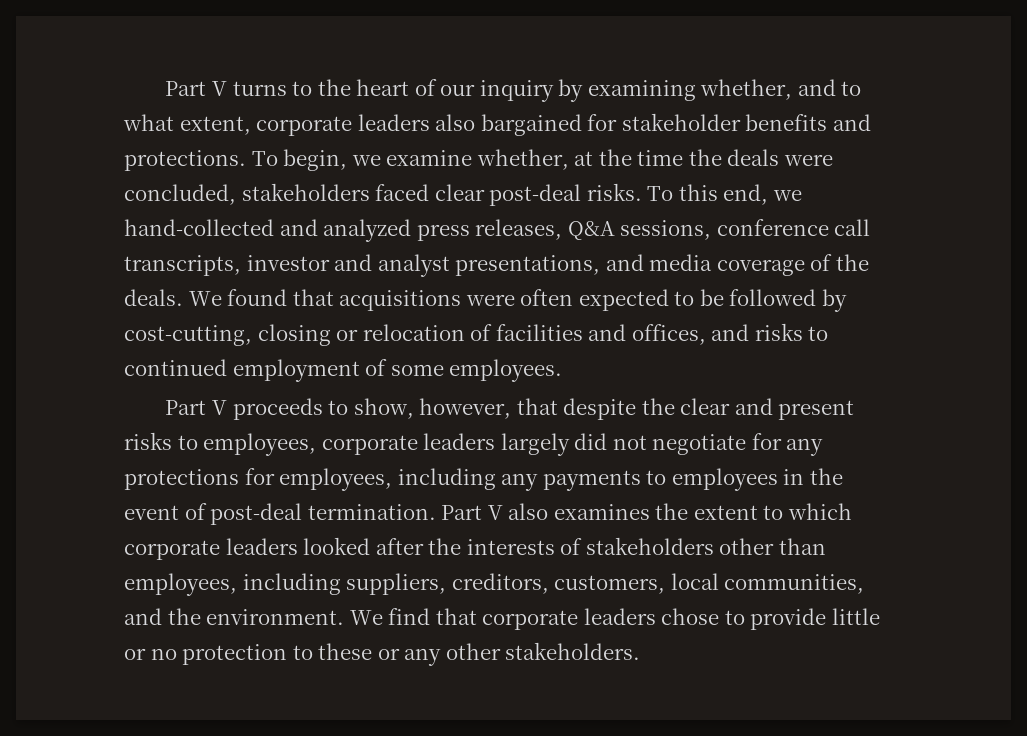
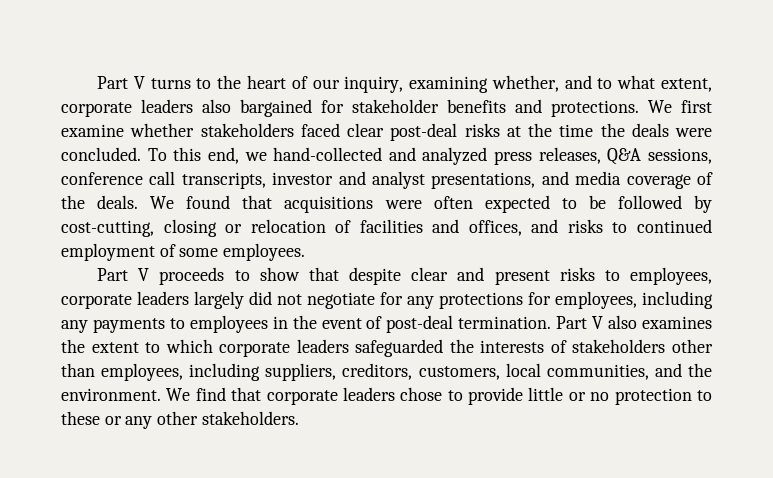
[479,79,584,102] inquiry by -> [344,76,404,93] inquiry,
[251,149,569,171] To begin, we examine whether, -> [648,100,712,113] [61,123,500,141] We first examine whether stakeholders faced clear post-deal risks
[124,183,642,206] concluded, stakeholders faced clear post-deal risks. -> [61,147,141,161] concluded.
[353,398,512,419] show, however, -> [259,267,300,281] show
[641,398,675,415] the -> (402, 276) none
[303,537,424,555] looked after -> [355,339,444,357] safeguarded

